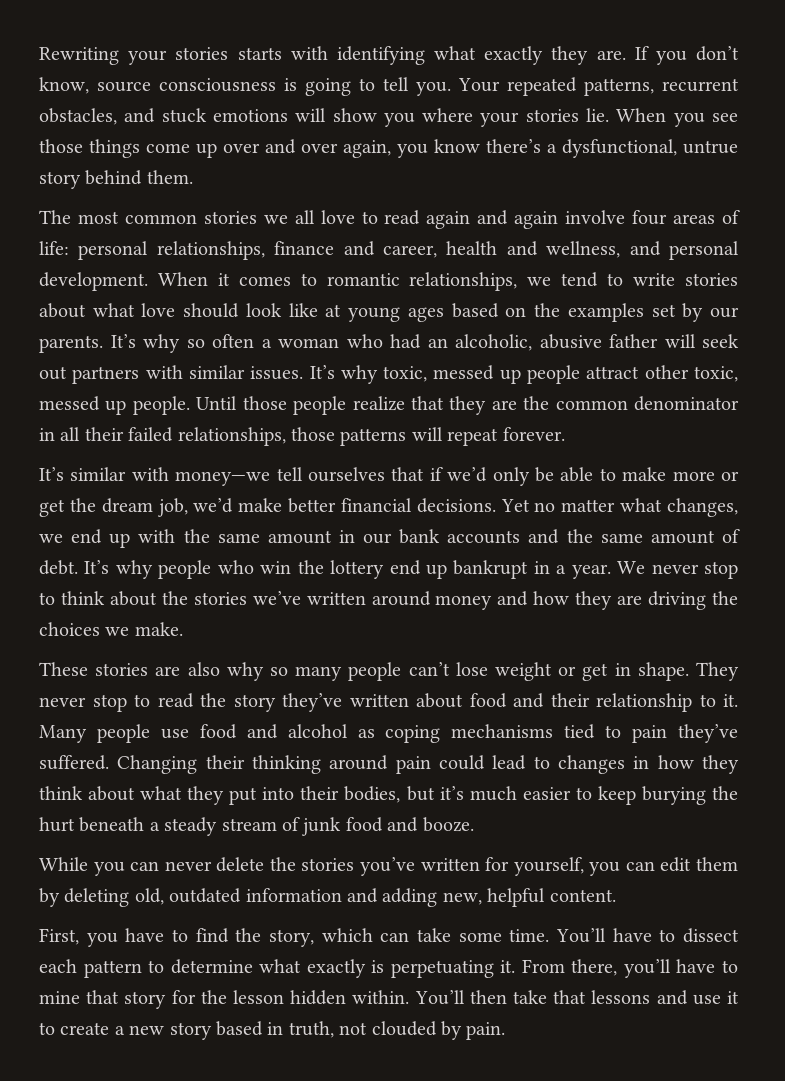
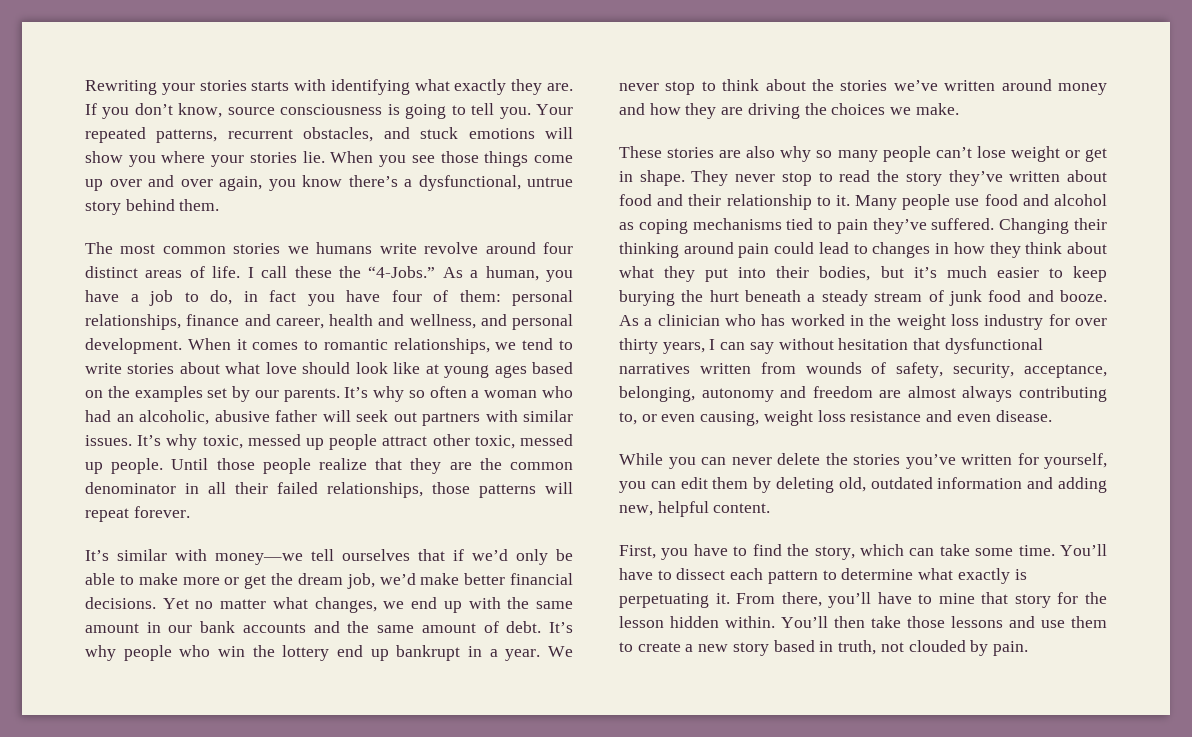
[294,210,740,229] [39,241,69,255] all love to read again and again involve four areas of life: -> [316,242,574,254] [85,266,573,282] [85,290,501,306] humans write revolve around four distinct areas of life. I call these the “4-Jobs.” As a human, you have a job to do, in fact you have four of them:
(474, 824) none -> [619,314,1107,330] [619,338,1043,354] [619,362,1107,378] [619,386,1107,402] [619,410,1052,426] As a clinician who has worked in the weight loss industry for over thirty years, I can say without hesitation that dysfunctional narratives written from wounds of safety, security, acceptance, belonging, autonomy and freedom are almost always contributing to, or even causing, weight loss resistance and even disease.
[553,990,587,1004] that -> [907,616,945,628] those
[727,991,740,1004] it -> [1071,616,1107,628] them

